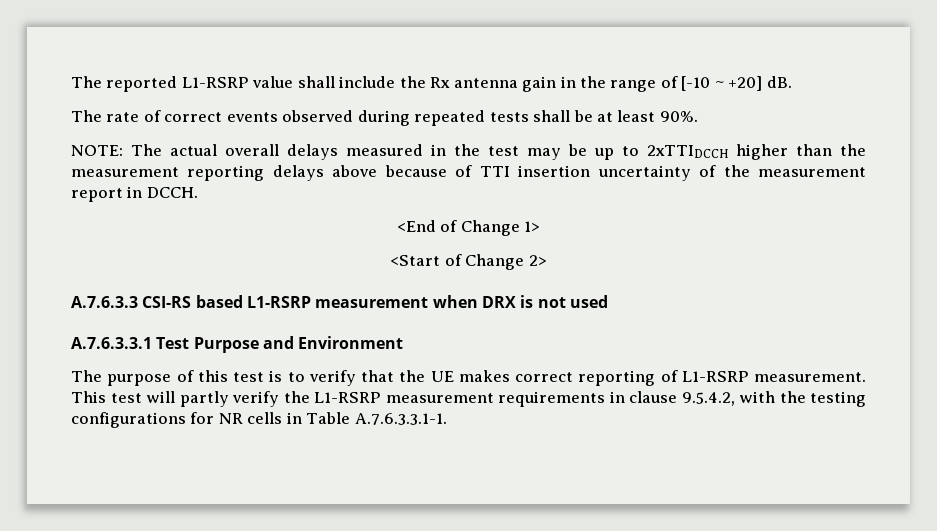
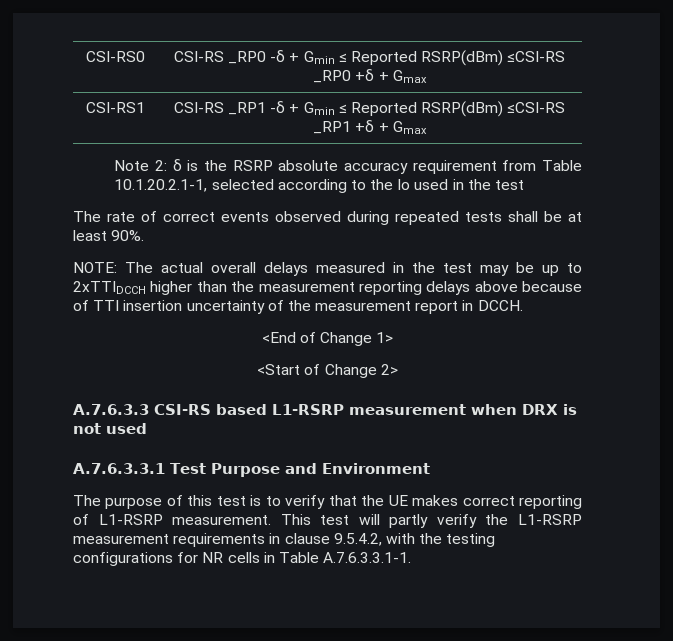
[71,76,792,92] The reported L1-RSRP value shall include the Rx antenna gain in the range of [-10 ~ +20] dB. -> [86,51,145,62] [173,50,566,66] [313,69,427,83] [86,102,145,113] [173,101,566,117] [313,120,427,134] [114,159,582,174] [114,179,525,193] CSI-RS0 | CSI-RS _RP0 -δ + Gmin ≤ Reported RSRP(dBm) ≤CSI-RS _RP0 +δ + Gmax // CSI-RS1 | CSI-RS _RP1 -δ + Gmin ≤ Reported RSRP(dBm) ≤CSI-RS _RP1 +δ + Gmax // Note 2: δ is the RSRP absolute accuracy requirement from Table 10.1.20.2.1-1, selected according to the Io used in the test

